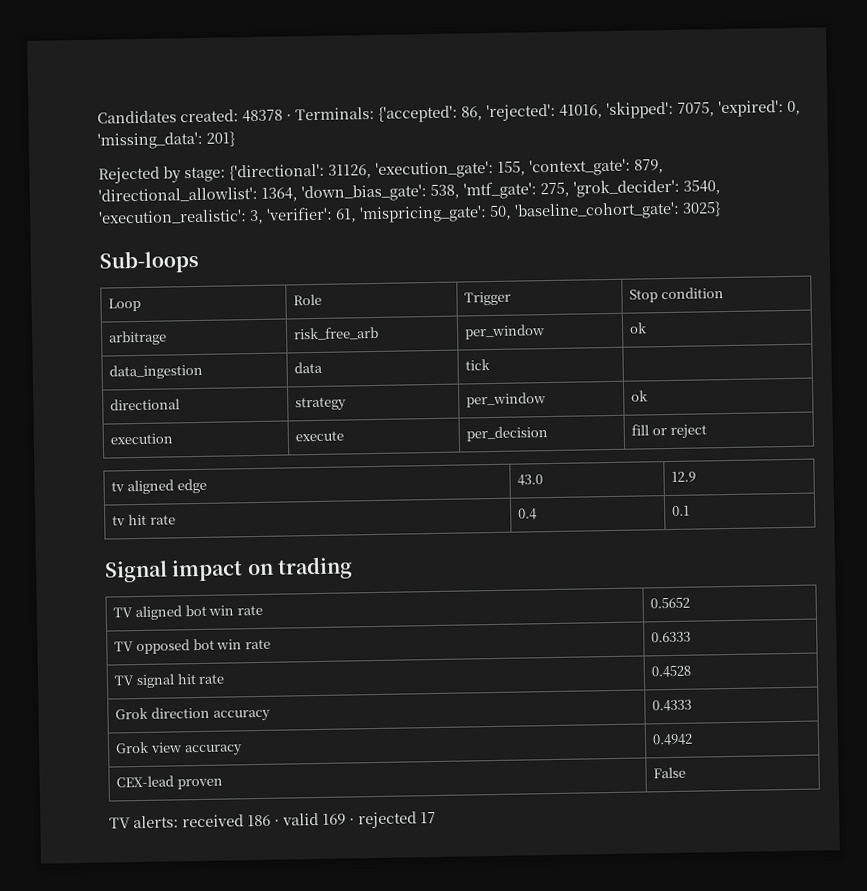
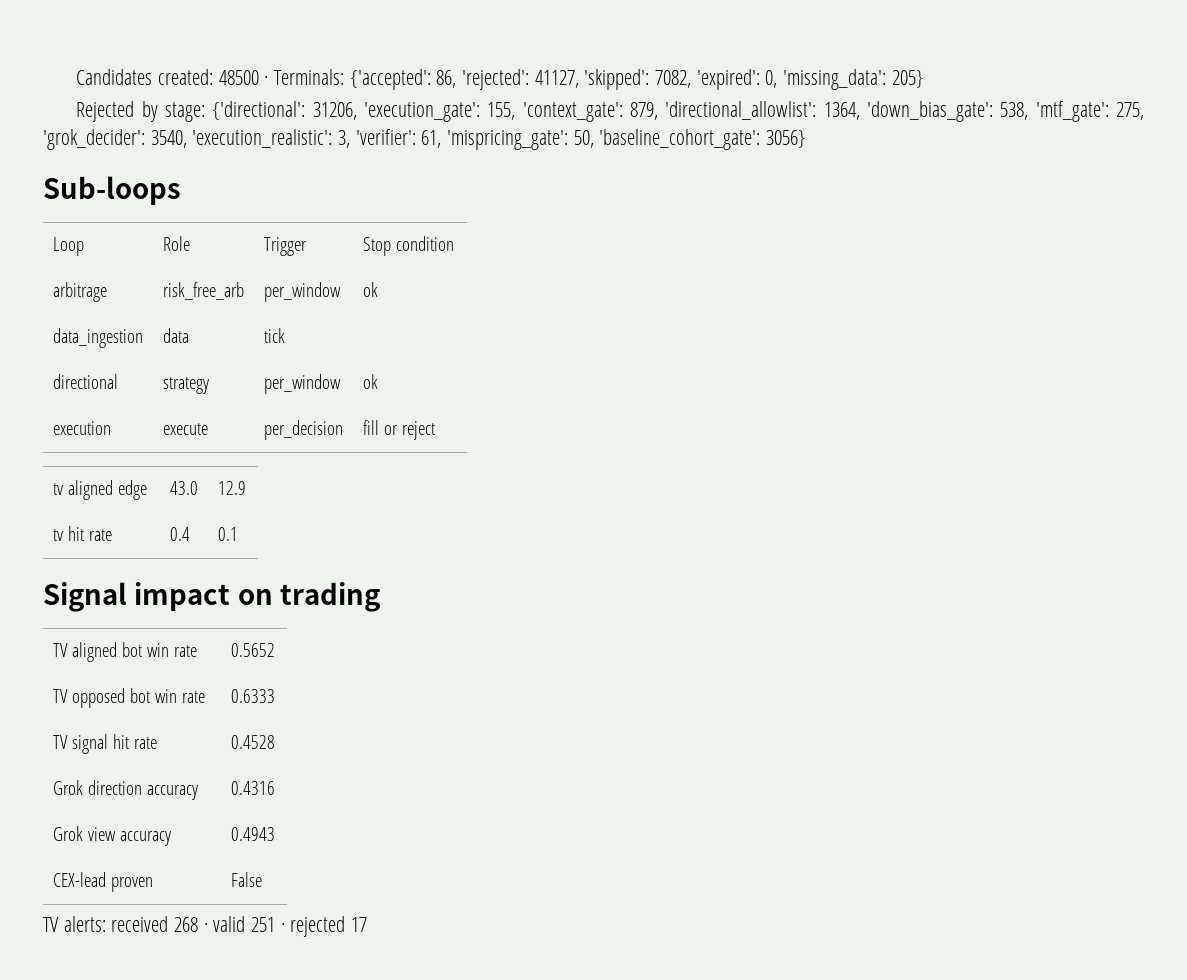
[242,109,283,123] 48378 -> [218,70,259,85] 48500
[559,100,715,120] 41016, 'skipped': 7075, -> [534,69,691,90] 41127, 'skipped': 7082,
[206,131,235,147] 201} -> [891,70,924,88] 205}
[328,164,372,179] 31126, -> [312,102,357,120] 31206,
[682,201,721,217] 3025} -> [766,130,807,148] 3056}
[652,699,693,712] 0.4333 -> [230,781,275,795] 0.4316
[652,733,694,746] 0.4942 -> [230,827,275,841] 0.4943
[247,814,271,827] 186 -> [174,917,199,932] 268
[322,813,346,825] 169 -> [251,917,276,932] 251

